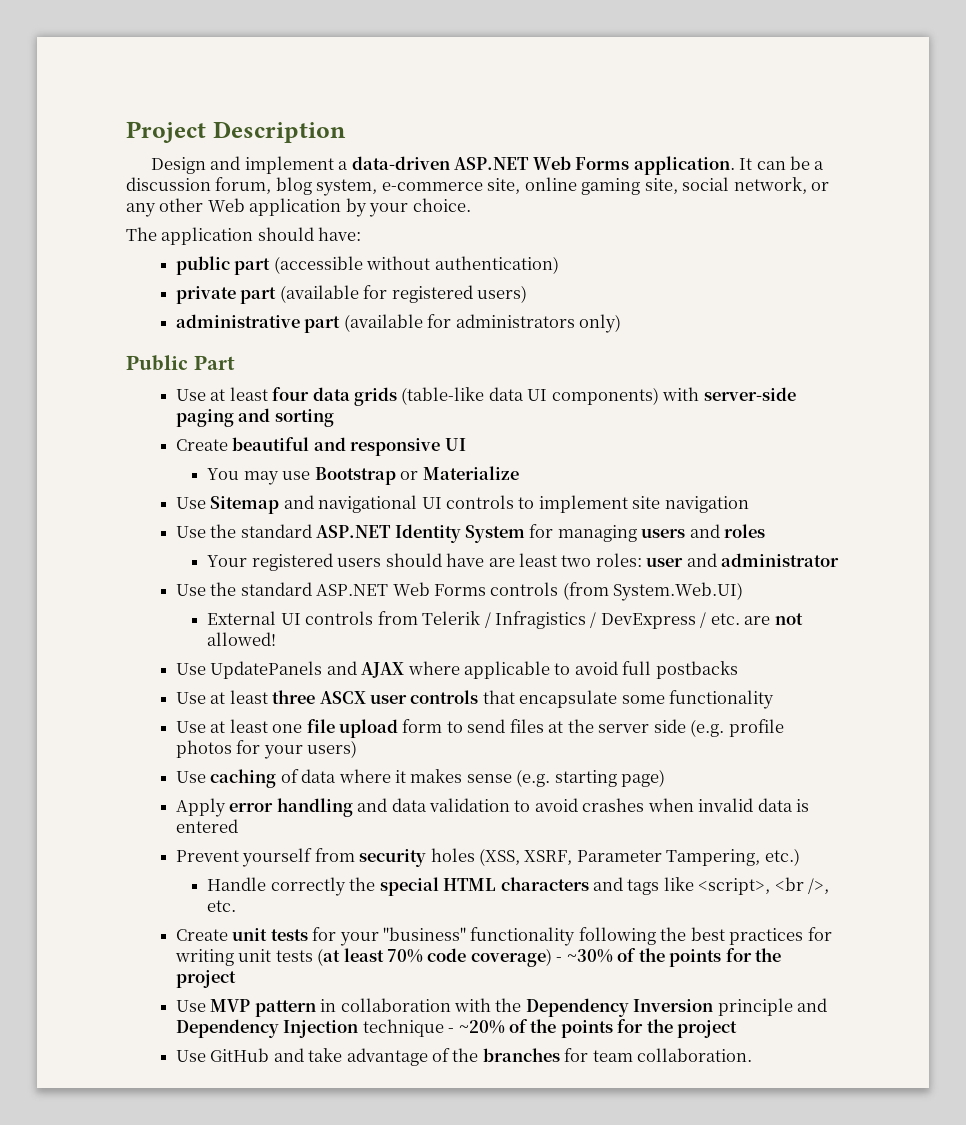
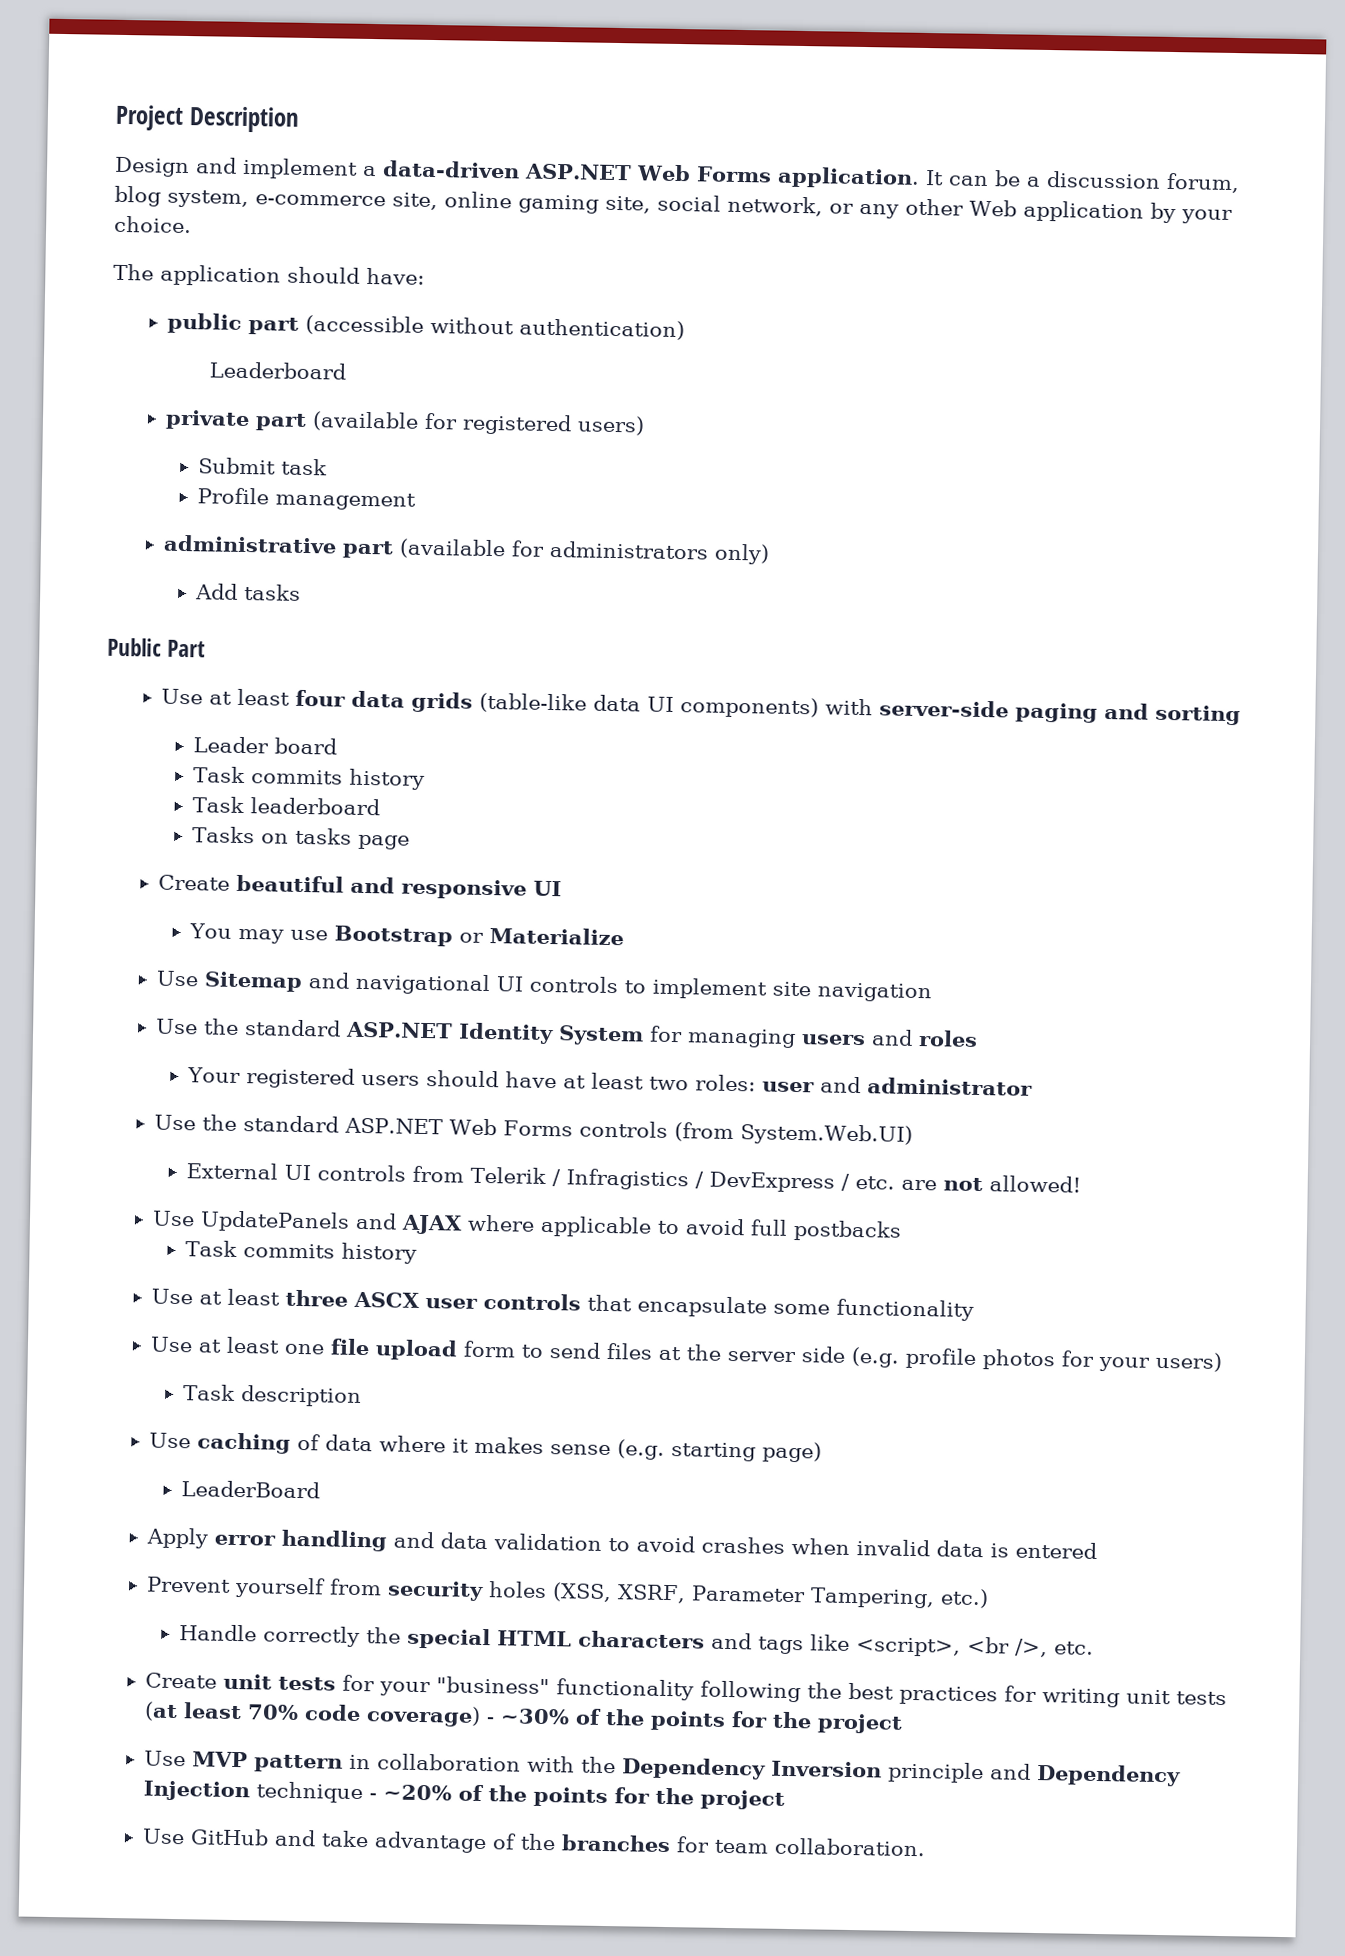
(559, 265) none -> [209,361,347,380] // Leaderboard
(527, 294) none -> [197,457,327,476] [196,487,416,511] // Submit task // Profile management
(621, 323) none -> [194,583,301,601] // Add tasks
(334, 418) none -> [192,736,337,755] [192,766,425,790] [191,796,380,816] [191,826,410,850] // Leader board // Task commits history // Task leaderboard // Tasks on tasks page
[488,558,515,567] are -> [562,1075,586,1089] at
(738, 670) none -> [184,1240,417,1264] // Task commits history
(358, 749) none -> [182,1384,362,1408] // Task description
(666, 778) none -> [180,1480,320,1499] // LeaderBoard

